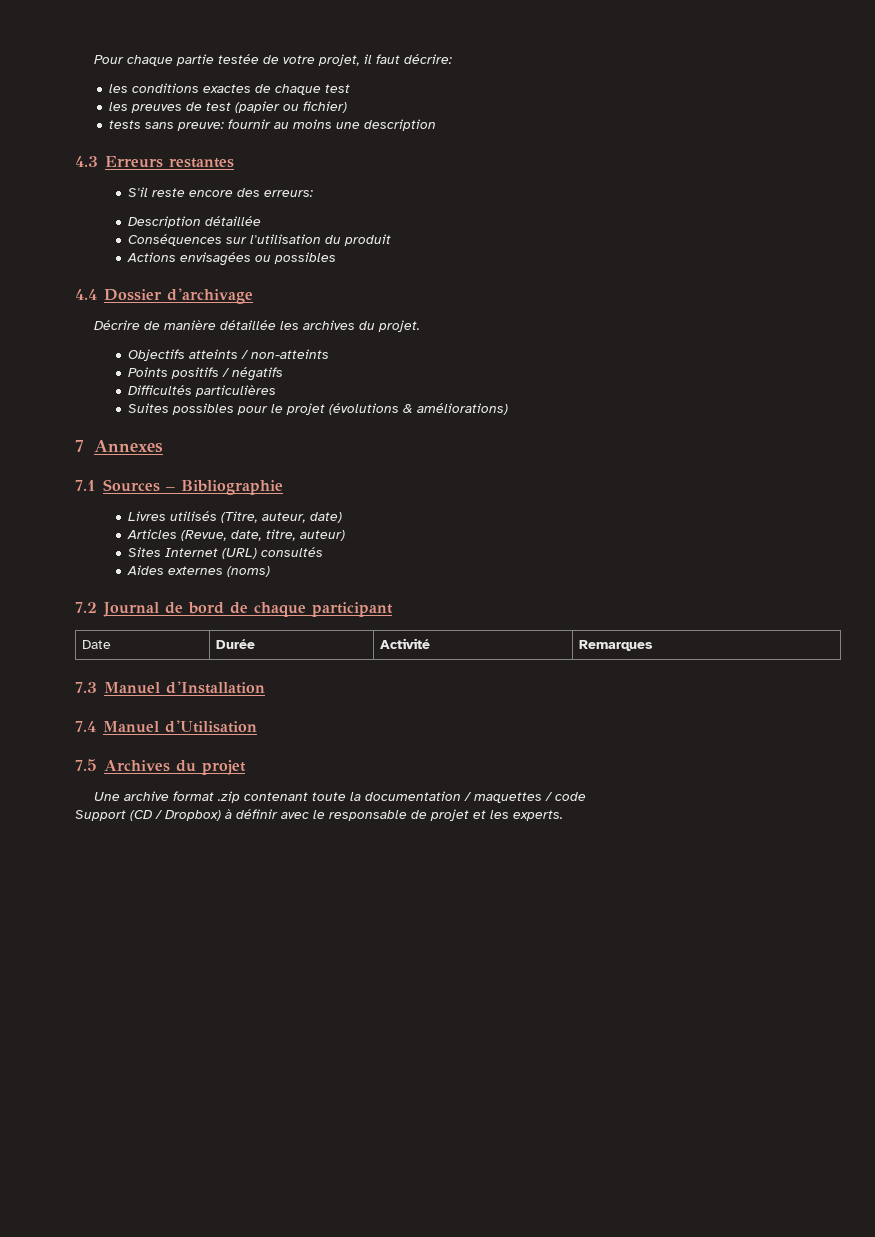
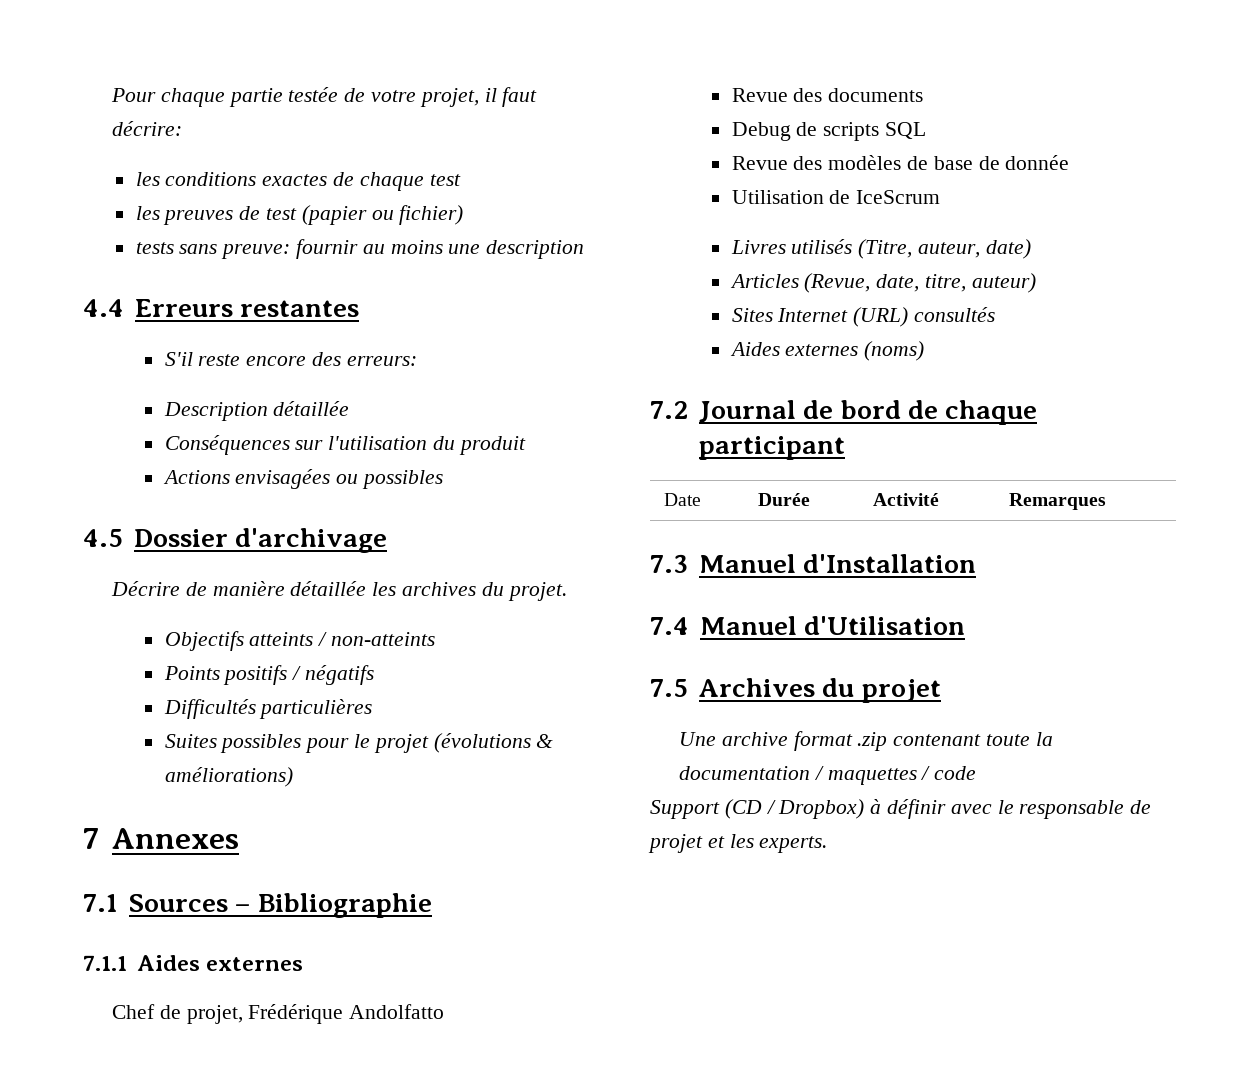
[75,156,98,167] 4.3 -> [83,299,124,317] 4.4
[75,289,97,300] 4.4 -> [83,529,123,547] 4.5
(283, 487) none -> [83,955,304,971] [111,1004,445,1024] [731,88,924,102] [731,122,926,141] [731,155,1070,170] [731,190,941,204] // 7.1.1 Aides externes // Chef de projet, Frédérique Andolfatto // Revue des documents // Debug de scripts SQL // Revue des modèles de base de donnée // Utilisation de IceScrum

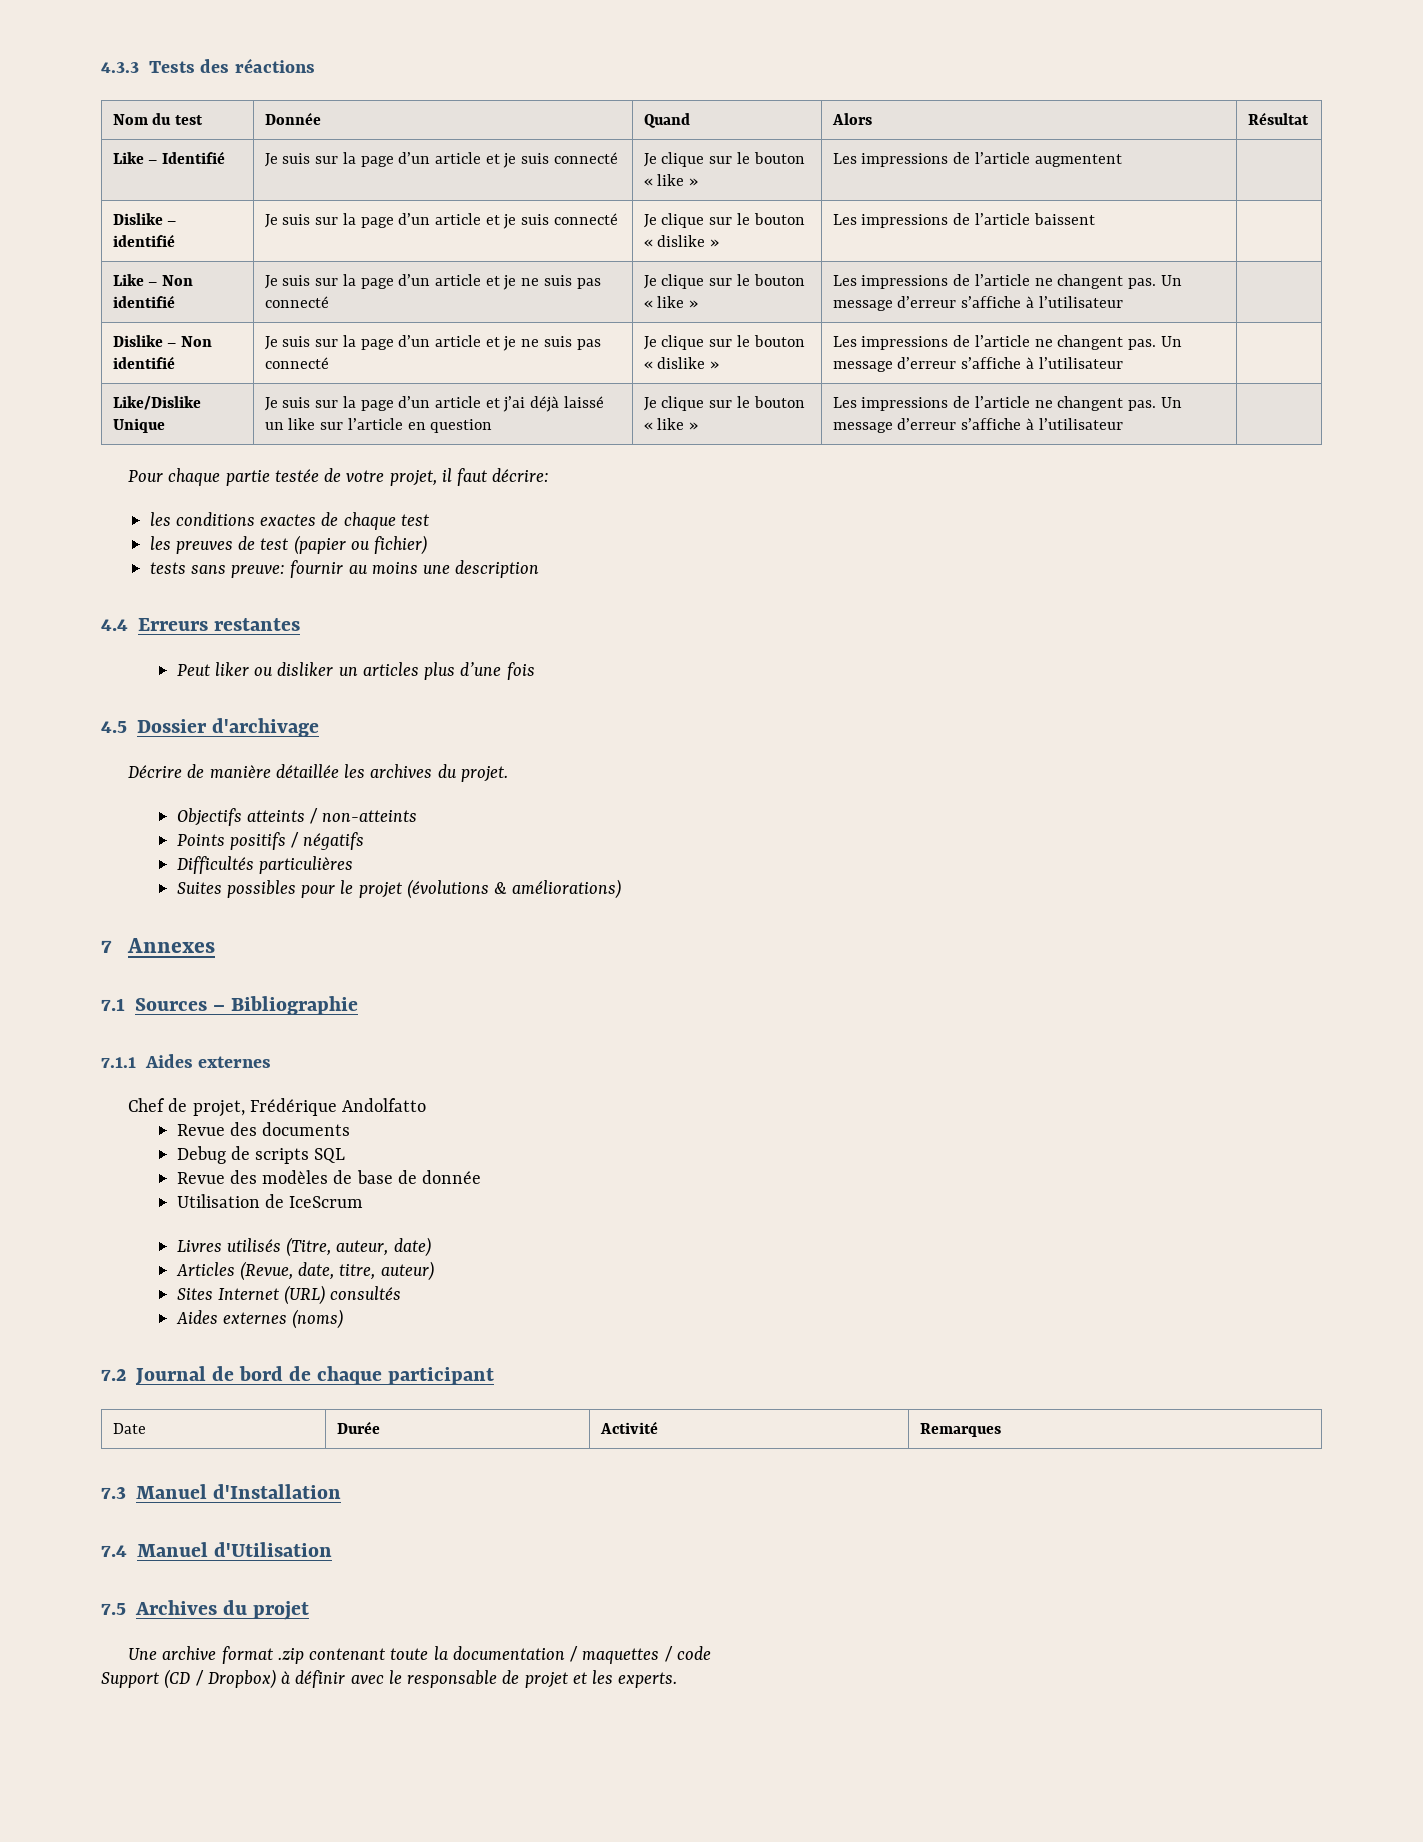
(110, 95) none -> [101,58,316,73] [112,113,204,125] [264,112,321,125] [643,113,690,128] [831,113,872,125] [1247,112,1309,125] [112,151,226,164] [264,152,618,168] [643,152,805,167] [643,174,699,186] [832,152,1122,167] [112,213,177,225] [112,234,175,247] [264,213,618,229] [643,213,805,228] [643,235,720,247] [832,213,1095,228] [112,274,194,286] [112,295,175,308] [264,274,601,290] [264,296,329,308] [643,274,805,289] [643,296,699,308] [832,274,1182,289] [832,296,1123,311] [112,335,213,347] [112,356,175,369] [264,335,601,351] [264,357,329,369] [643,335,805,350] [643,357,720,369] [832,335,1182,350] [832,357,1123,372] [112,396,201,410] [112,418,165,433] [264,396,604,412] [264,418,493,433] [643,396,805,411] [643,418,699,430] [832,396,1182,411] [832,418,1123,433] 4.3.3 Tests des réactions // Nom du test | Donnée | Quand | Alors | Résultat // Like – Identifié | Je suis sur la page d’un article et je suis connecté | Je clique sur le bouton « like » | Les impressions de l’article augmentent | // Dislike – identifié | Je suis sur la page d’un article et je suis connecté | Je clique sur le bouton « dislike » | Les impressions de l’article baissent | // Like – Non identifié | Je suis sur la page d’un article et je ne suis pas connecté | Je clique sur le bouton « like » | Les impressions de l’article ne changent pas. Un message d’erreur s’affiche à l’utilisateur | // Dislike – Non identifié | Je suis sur la page d’un article et je ne suis pas connecté | Je clique sur le bouton « dislike » | Les impressions de l’article ne changent pas. Un message d’erreur s’affiche à l’utilisateur | // Like/Dislike Unique | Je suis sur la page d’un article et j’ai déjà laissé un like sur l’article en question | Je clique sur le bouton « like » | Les impressions de l’article ne changent pas. Un message d’erreur s’affiche à l’utilisateur | //
[164,352,417,366] [163,401,350,421] [164,435,526,455] [162,469,443,489] S'il reste encore des erreurs: // Description détaillée // Conséquences sur l'utilisation du produit // Actions envisagées ou possibles -> [176,662,535,680] Peut liker ou disliker un articles plus d’une fois

